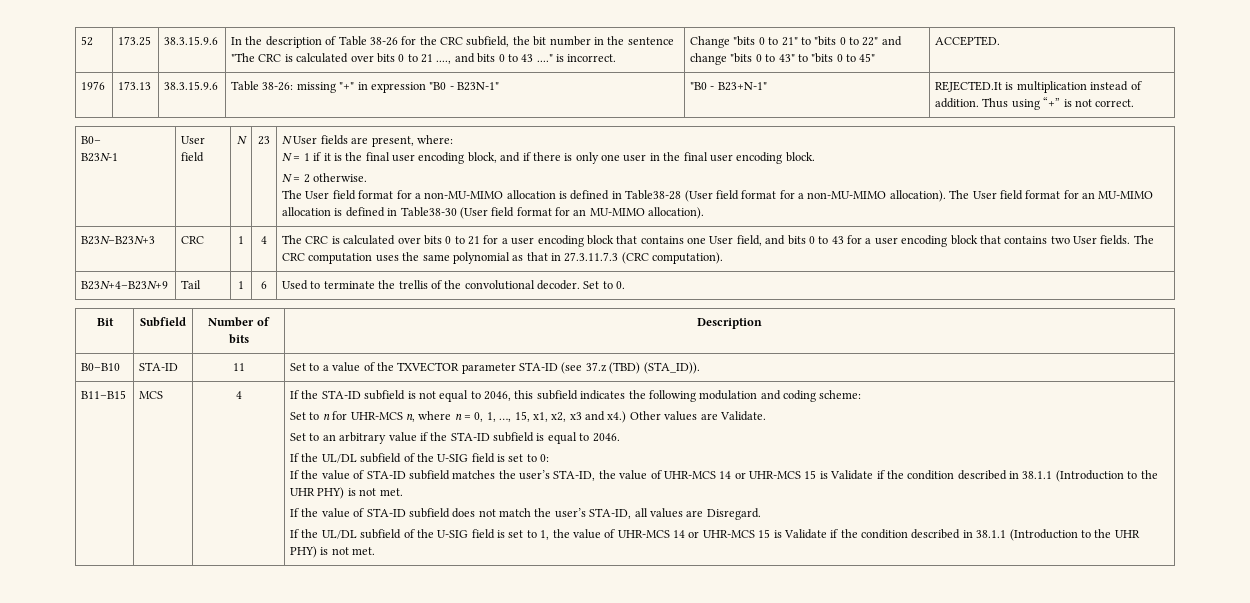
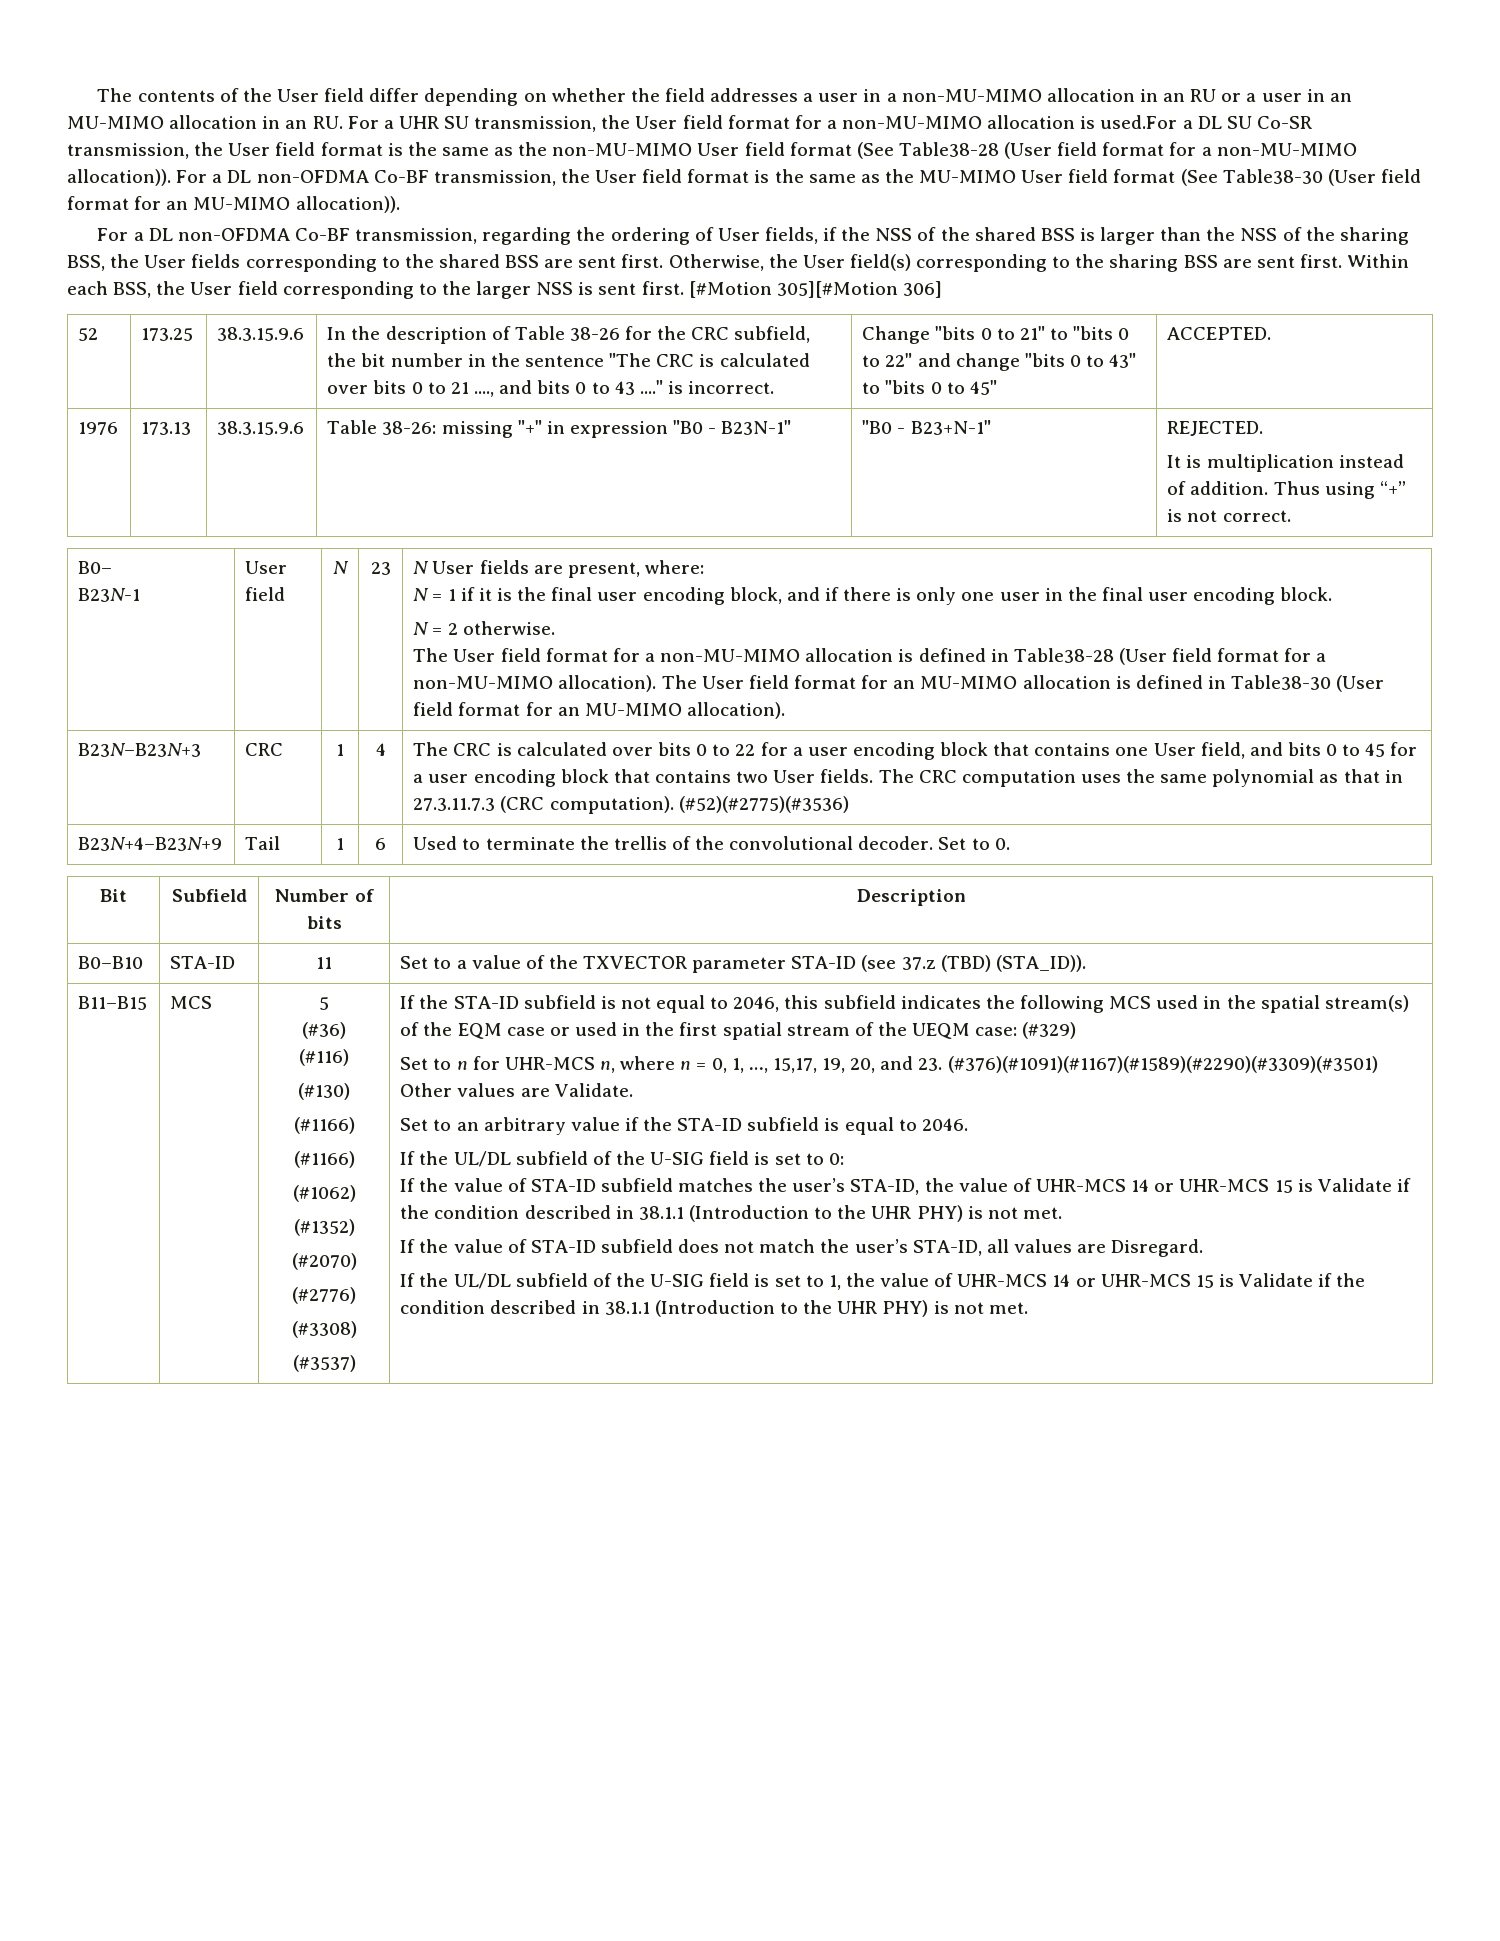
(81, 41) none -> [97,88,1352,106] [67,115,1312,132] [67,142,1357,159] [67,169,1421,186] [67,196,400,213] [97,227,1409,245] [67,254,1410,272] [67,281,942,299] The contents of the User field differ depending on whether the field addresses a user in a non-MU-MIMO allocation in an RU or a user in an MU-MIMO allocation in an RU. For a UHR SU transmission, the User field format for a non-MU-MIMO allocation is used.For a DL SU Co-SR transmission, the User field format is the same as the non-MU-MIMO User field format (See Table38-28 (User field format for a non-MU-MIMO allocation)). For a DL non-OFDMA Co-BF transmission, the User field format is the same as the MU-MIMO User field format (See Table38-30 (User field format for an MU-MIMO allocation)). // For a DL non-OFDMA Co-BF transmission, regarding the ordering of User fields, if the NSS of the shared BSS is larger than the NSS of the sharing BSS, the User fields corresponding to the shared BSS are sent first. Otherwise, the User field(s) corresponding to the sharing BSS are sent first. Within each BSS, the User field corresponding to the larger NSS is sent first. [#Motion 305][#Motion 306] //
[935,81,1003,92] REJECTED.It -> [1167,421,1264,436] [1167,455,1182,468] REJECTED. // It
[468,236,481,245] 21 -> [735,744,756,756] 22
[831,236,844,244] 43 -> [1365,743,1386,757] 45
(724, 258) none -> [678,796,849,813] (#52)(#2775)(#3536)
[235,391,242,399] 4 -> [319,997,329,1010] [302,1022,346,1039] [299,1049,349,1066] [298,1083,350,1100] [293,1117,355,1134] [293,1151,355,1168] [292,1185,356,1202] [293,1219,355,1236] [291,1253,357,1270] [292,1287,356,1304] [291,1321,357,1338] [292,1355,356,1372] 5 // (#36) // (#116) // (#130) // (#1166) // (#1166) // (#1062) // (#1352) // (#2070) // (#2776) // (#3308) // (#3537)
[699,390,862,402] modulation and coding scheme: -> [1109,995,1409,1013] [400,1022,1077,1040] MCS used in the spatial stream(s) of the EQM case or used in the first spatial stream of the UEQM case: (#329)
[514,411,627,423] 15, x1, x2, x3 and x4.) -> [772,1056,1378,1073] 15,17, 19, 20, and 23. (#376)(#1091)(#1167)(#1589)(#2290)(#3309)(#3501)

